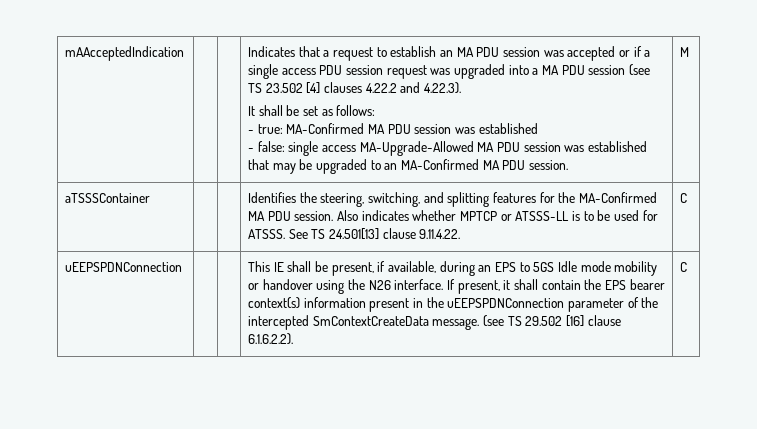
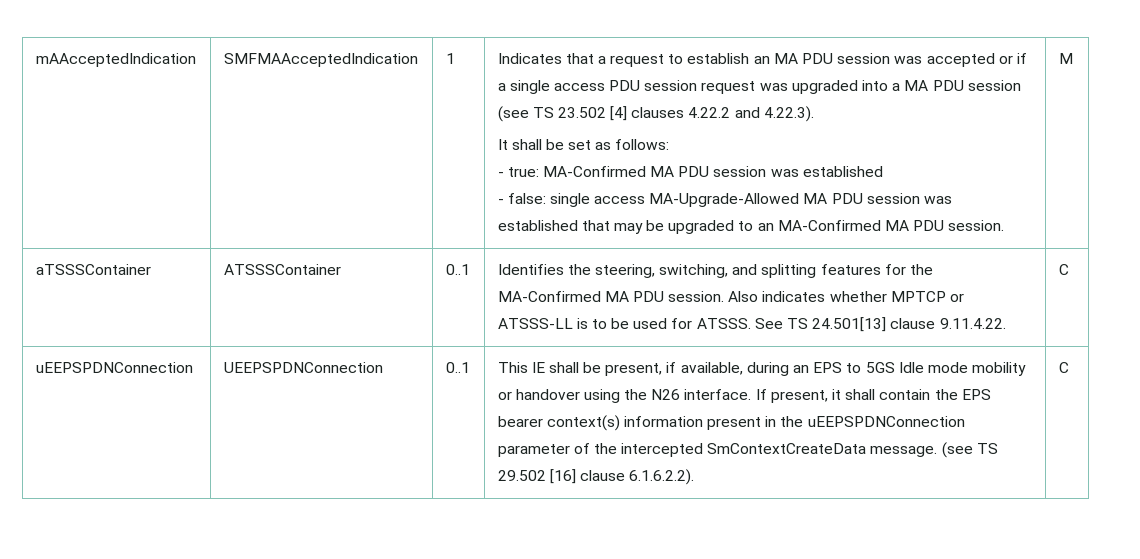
(185, 53) | -> [223,53,418,67] [445,53,455,64] SMFMAAcceptedIndication | 1
(151, 198) | -> [223,264,341,275] [445,264,470,275] ATSSSContainer | 0..1
(183, 267) | -> [223,362,383,373] [445,362,470,373] UEEPSPDNConnection | 0..1

